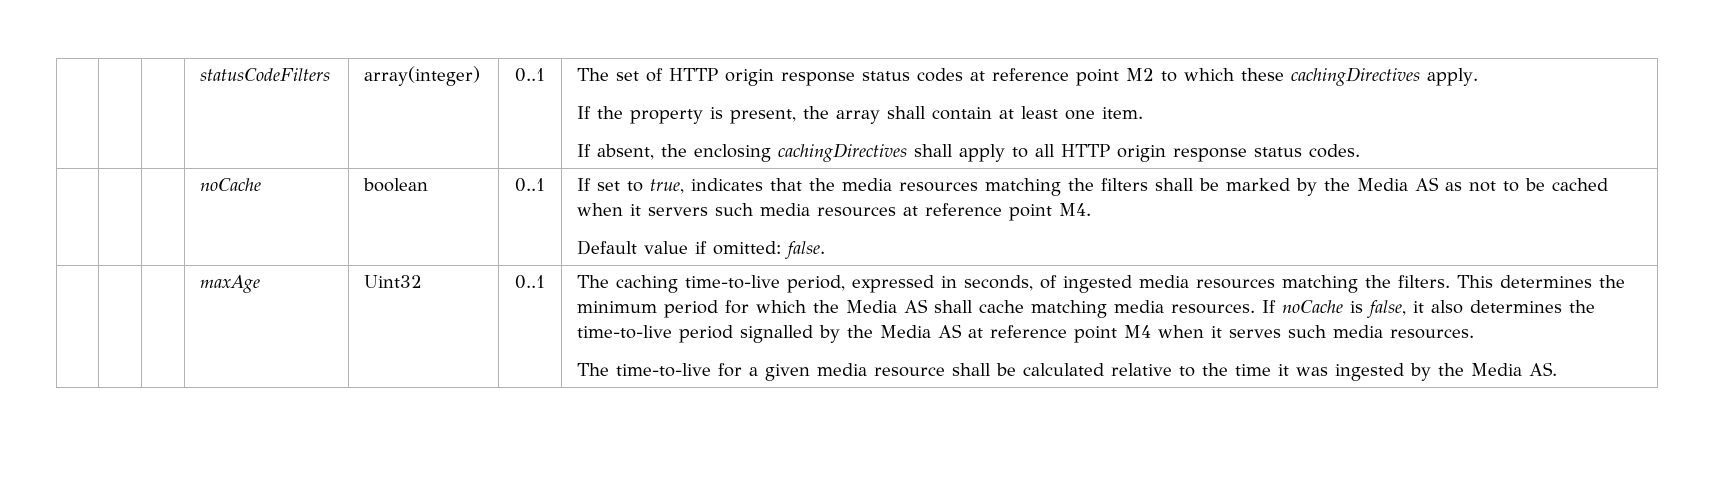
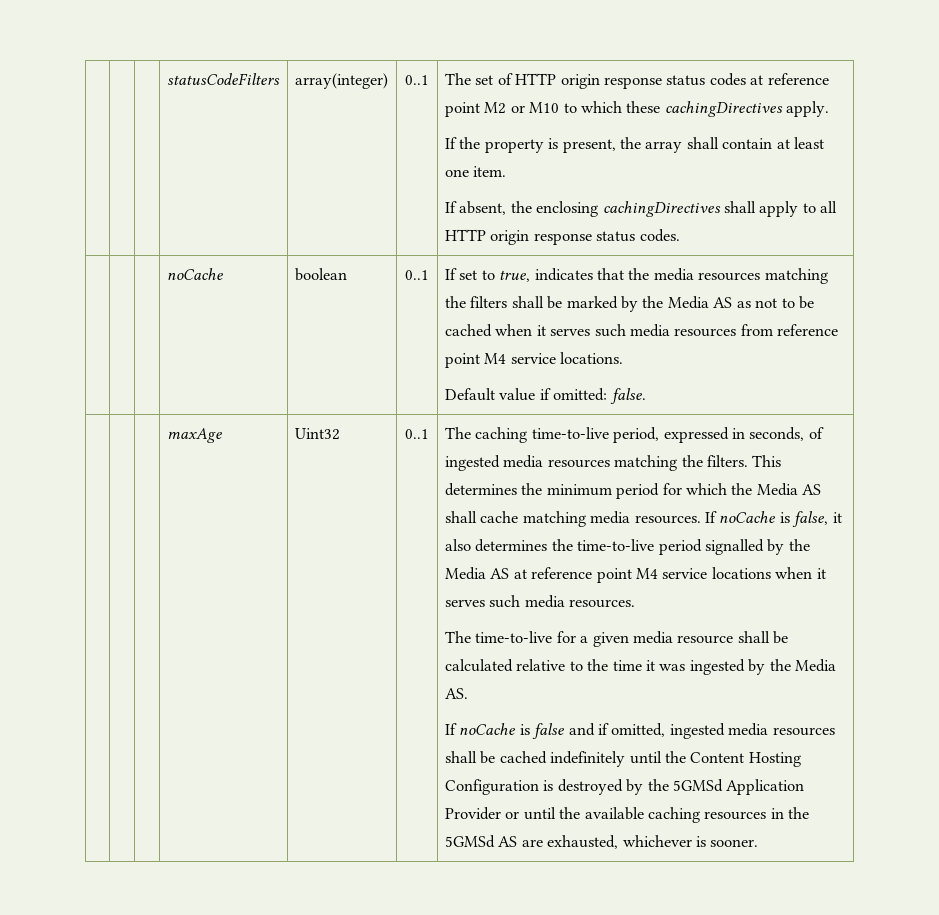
(1155, 74) none -> [510,102,560,113] or M10
[648,207,709,216] servers -> [550,328,591,336] serves
[903,203,1092,221] at reference point M4. -> [740,324,839,336] [444,352,624,368] from reference point M4 service locations.
(1152, 331) none -> [662,567,771,579] service locations
(1558, 369) none -> [444,723,835,739] [444,751,801,767] [444,779,805,795] [444,807,810,823] [444,835,759,849] // If noCache is false and if omitted, ingested media resources shall be cached indefinitely until the Content Hosting Configuration is destroyed by the 5GMSd Application Provider or until the available caching resources in the 5GMSd AS are exhausted, whichever is sooner.

